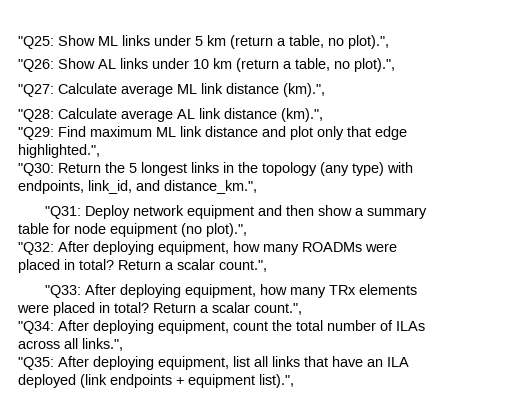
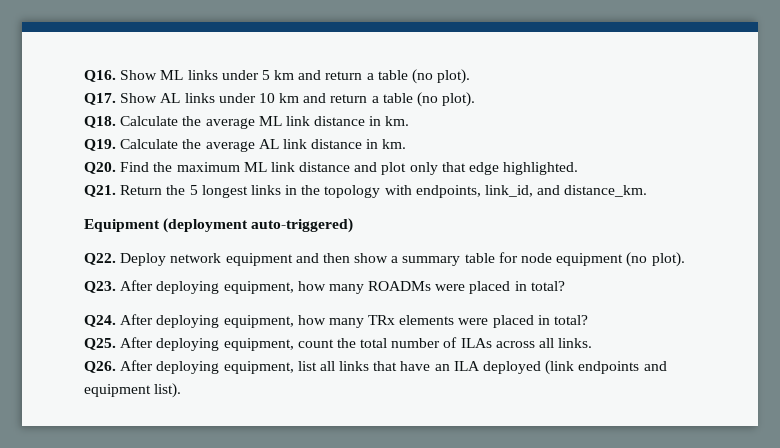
[18,36,54,49] "Q25: -> [84,70,116,82] Q16.
[230,35,389,49] [18,59,54,72] (return a table, no plot).", // "Q26: -> [298,69,471,84] [84,93,116,105] and return a table (no plot). // Q17.
[236,58,395,72] [18,83,325,97] [18,108,323,122] [18,126,86,140] (return a table, no plot).", // "Q27: Calculate average ML link distance (km).", // "Q28: Calculate average AL link distance (km).", // "Q29: Find -> [303,92,476,107] [84,116,410,129] [84,139,407,152] [84,162,173,174] and return a table (no plot). // Q18. Calculate the average ML link distance in km. // Q19. Calculate the average AL link distance in km. // Q20. Find the
[18,144,100,158] [18,163,54,176] highlighted.", // "Q30: -> [503,162,579,175] [84,185,116,197] highlighted. // Q21.
[320,162,384,176] (any type) -> (381, 191) none
[164,180,257,194] [44,206,81,219] distance_km.", // "Q31: -> [564,185,648,197] [84,218,354,233] [84,253,116,265] distance_km. // Equipment (deployment auto-triggered) // Q22.
[206,223,247,237] [18,242,54,255] plot).", // "Q32: -> [651,252,685,267] [84,281,116,293] plot). // Q23.
[118,259,267,272] [44,285,81,298] Return a scalar count.", // "Q33: -> [84,315,116,327] // Q24.
[153,302,302,315] [18,321,54,334] Return a scalar count.", // "Q34: -> [84,338,116,350] // Q25.
[82,338,123,351] [18,357,54,370] links.", // "Q35: -> [558,338,593,348] [84,361,116,373] links. // Q26.
[176,374,294,388] + equipment list).", -> [643,361,667,371] [84,383,182,398] and equipment list).

